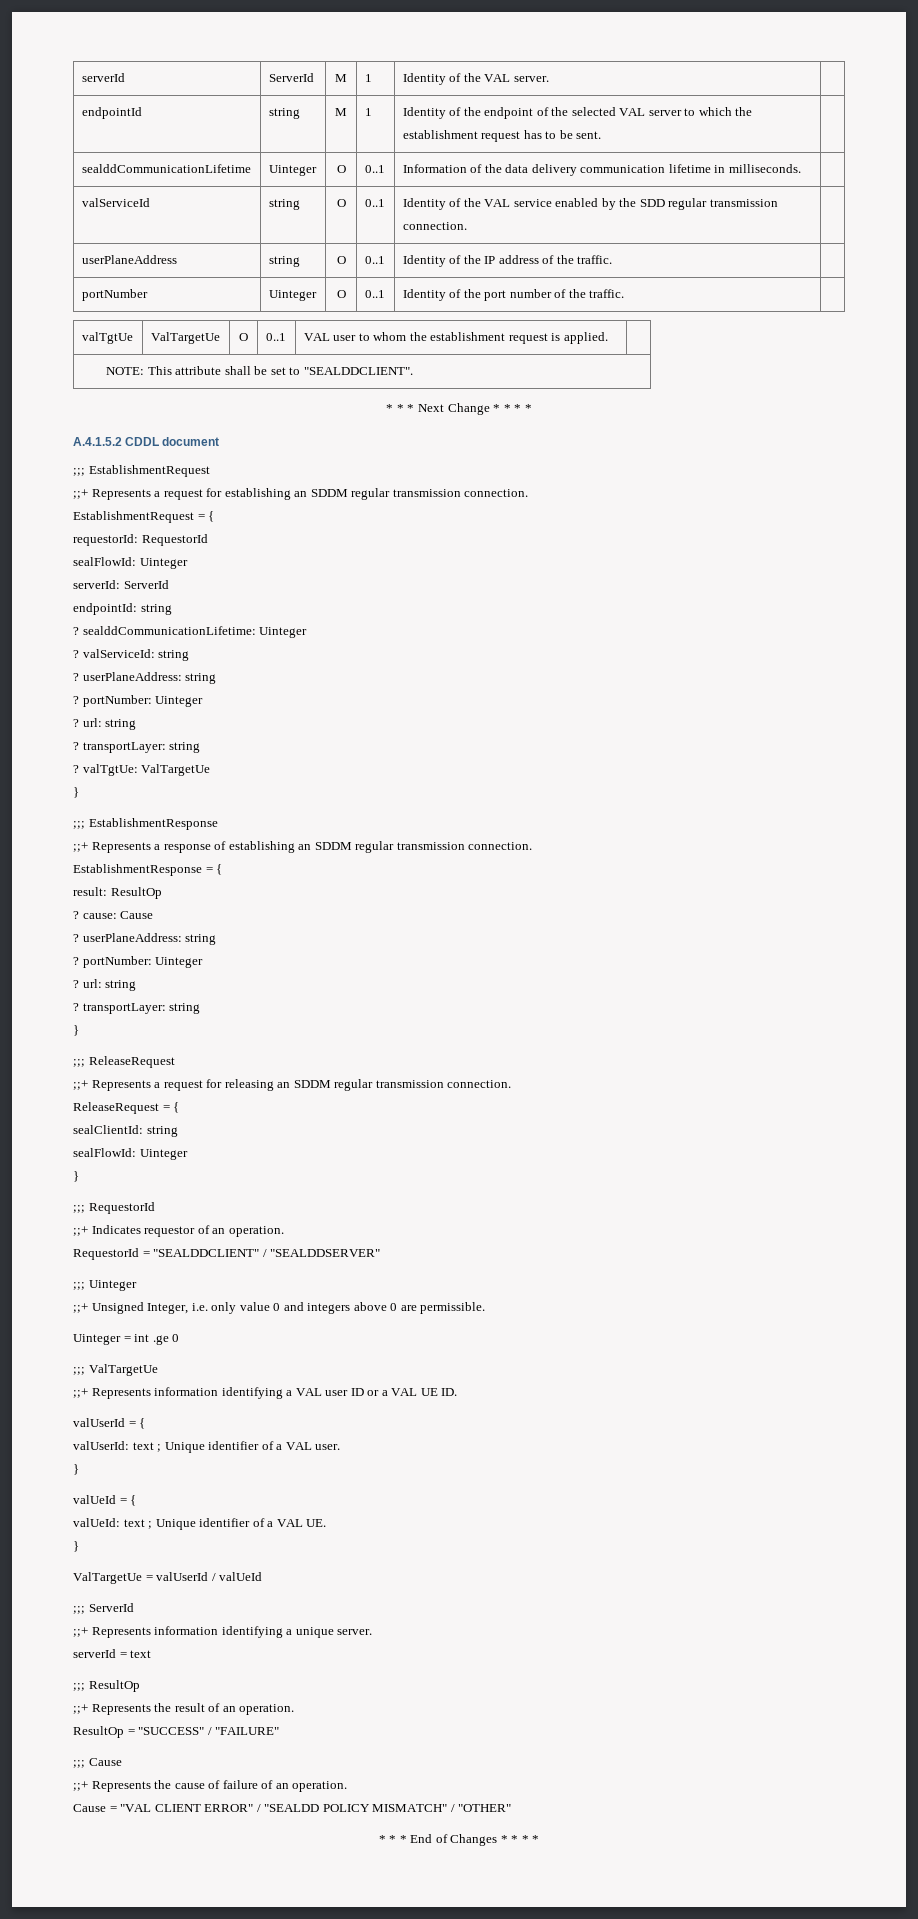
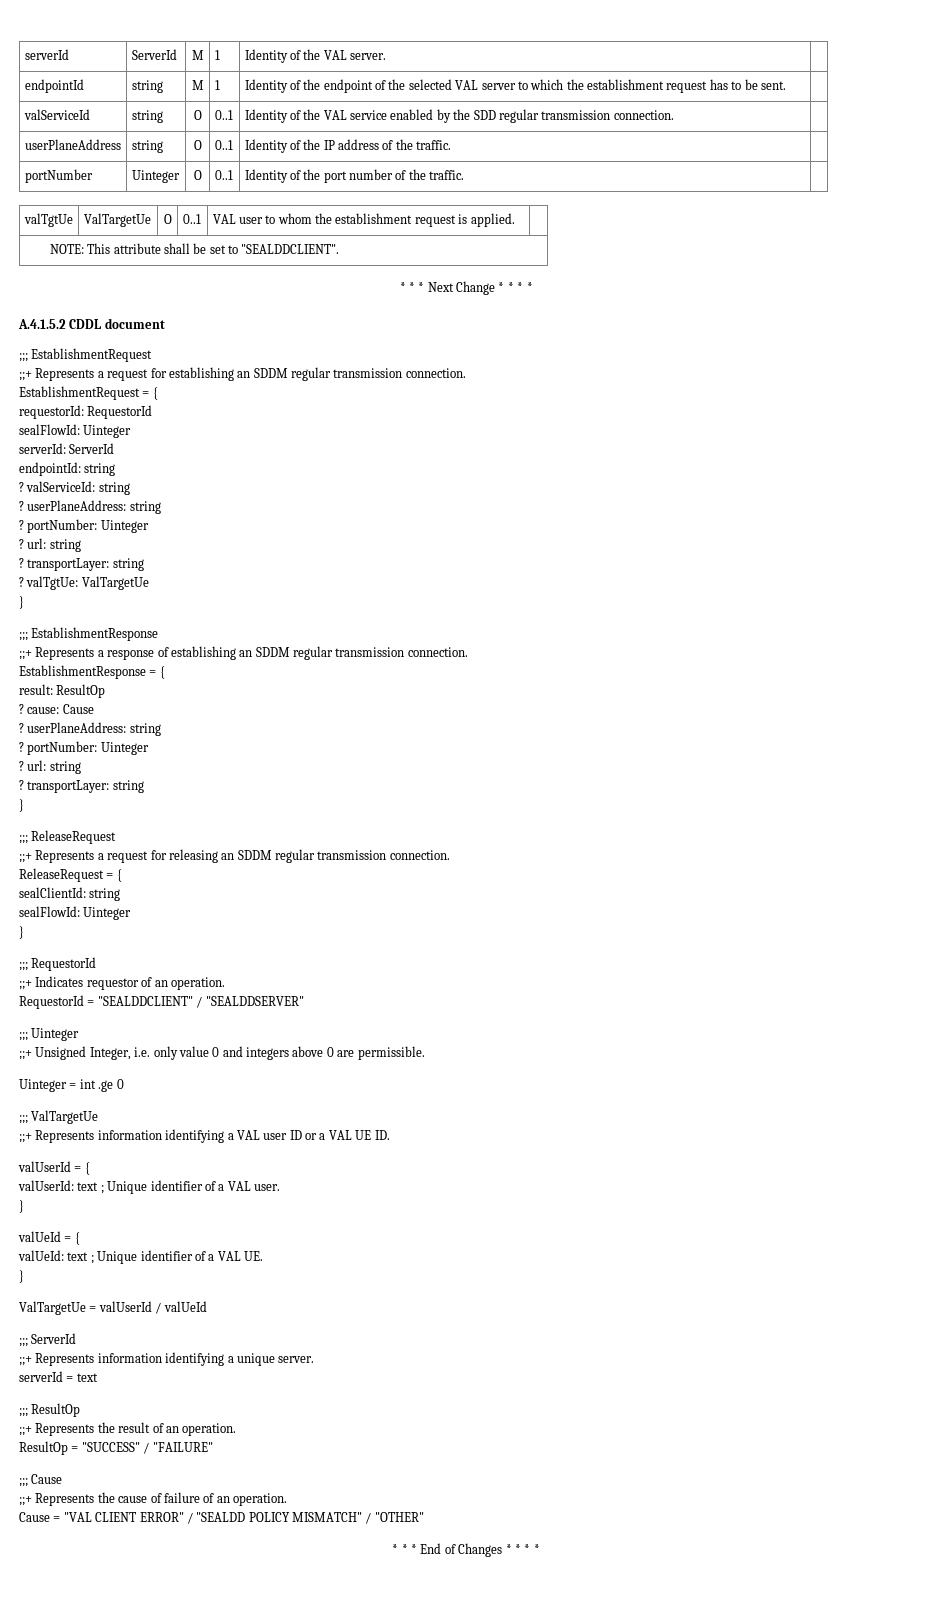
[81,164,251,173] [268,165,317,176] [336,165,346,173] [364,165,385,173] [402,164,801,176] // sealddCommunicationLifetime | Uinteger | O | 0..1 | Information of the data delivery communication lifetime in milliseconds. | -> (786, 85) none
[73,626,308,638] // ? sealddCommunicationLifetime: Uinteger -> (116, 469) none

